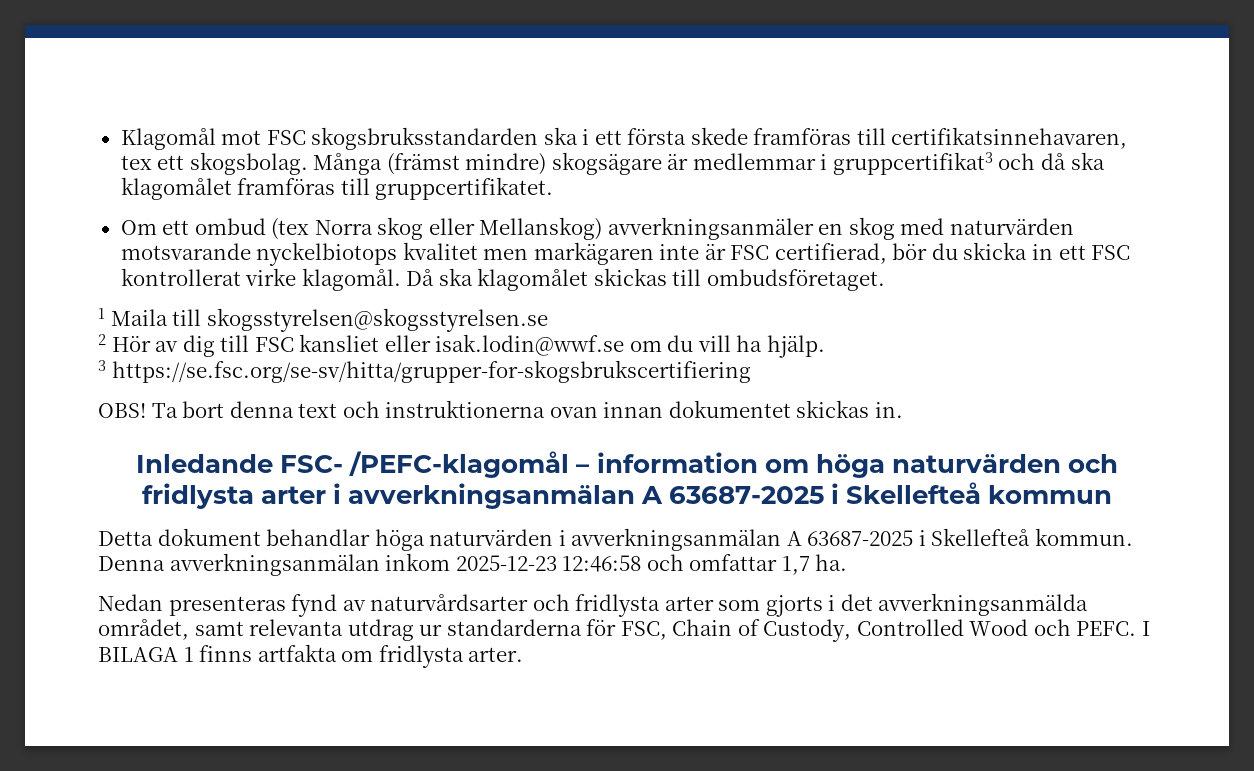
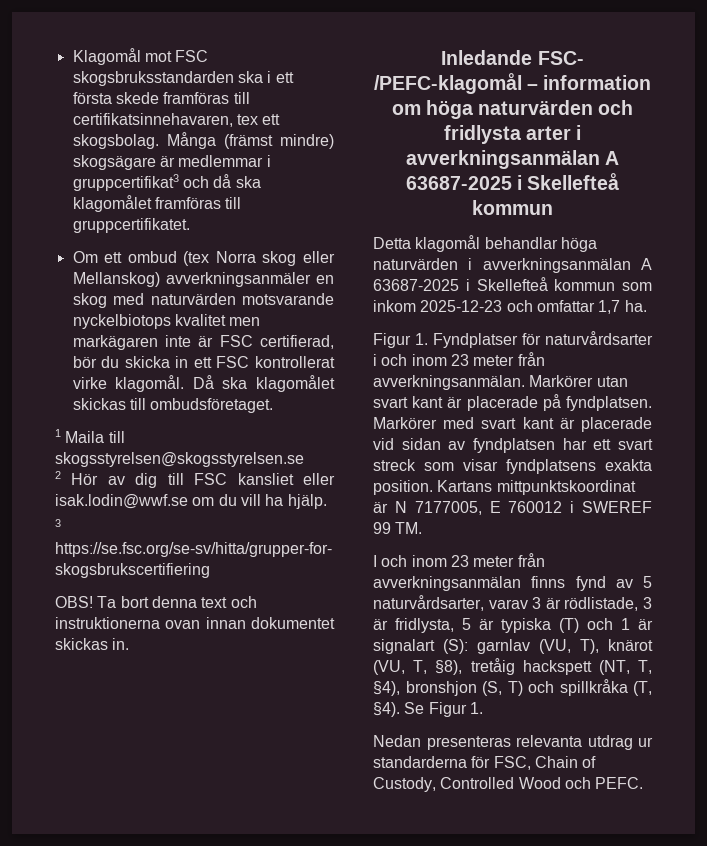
[157,528,261,546] dokument -> [415,235,481,252] klagomål
[1034,528,1133,546] [98,553,380,576] kommun. Denna avverkningsanmälan -> [554,279,652,291] kommun som
[562,555,642,572] 12:46:58 -> (503, 306) none
[98,593,1089,617] [98,619,244,640] Nedan presenteras fynd av naturvårdsarter och fridlysta arter som gjorts i det avverkningsanmälda området, samt -> [373,331,653,348] [373,352,545,366] [373,375,628,390] [373,394,652,411] [373,417,652,432] [373,438,653,453] [373,459,652,474] [373,480,636,495] [373,501,652,515] [373,522,423,534] [373,553,545,567] [373,576,652,591] [373,595,652,611] [373,618,653,633] [373,639,653,654] [373,658,652,675] [373,679,652,696] [373,702,483,717] [373,735,511,750] Figur 1. Fyndplatser för naturvårdsarter i och inom 23 meter från avverkningsanmälan. Markörer utan svart kant är placerade på fyndplatsen. Markörer med svart kant är placerade vid sidan av fyndplatsen har ett svart streck som visar fyndplatsens exakta position. Kartans mittpunktskoordinat är N 7177005, E 760012 i SWEREF 99 TM. // I och inom 23 meter från avverkningsanmälan finns fynd av 5 naturvårdsarter, varav 3 är rödlistade, 3 är fridlysta, 5 är typiska (T) och 1 är signalart (S): garnlav (VU, T), knärot (VU, T, §8), tretåig hackspett (NT, T, §4), bronshjon (S, T) och spillkråka (T, §4). Se Figur 1. // Nedan presenteras
[1142,621,1151,636] [98,644,524,668] I BILAGA 1 finns artfakta om fridlysta arter. -> (644, 783) none

